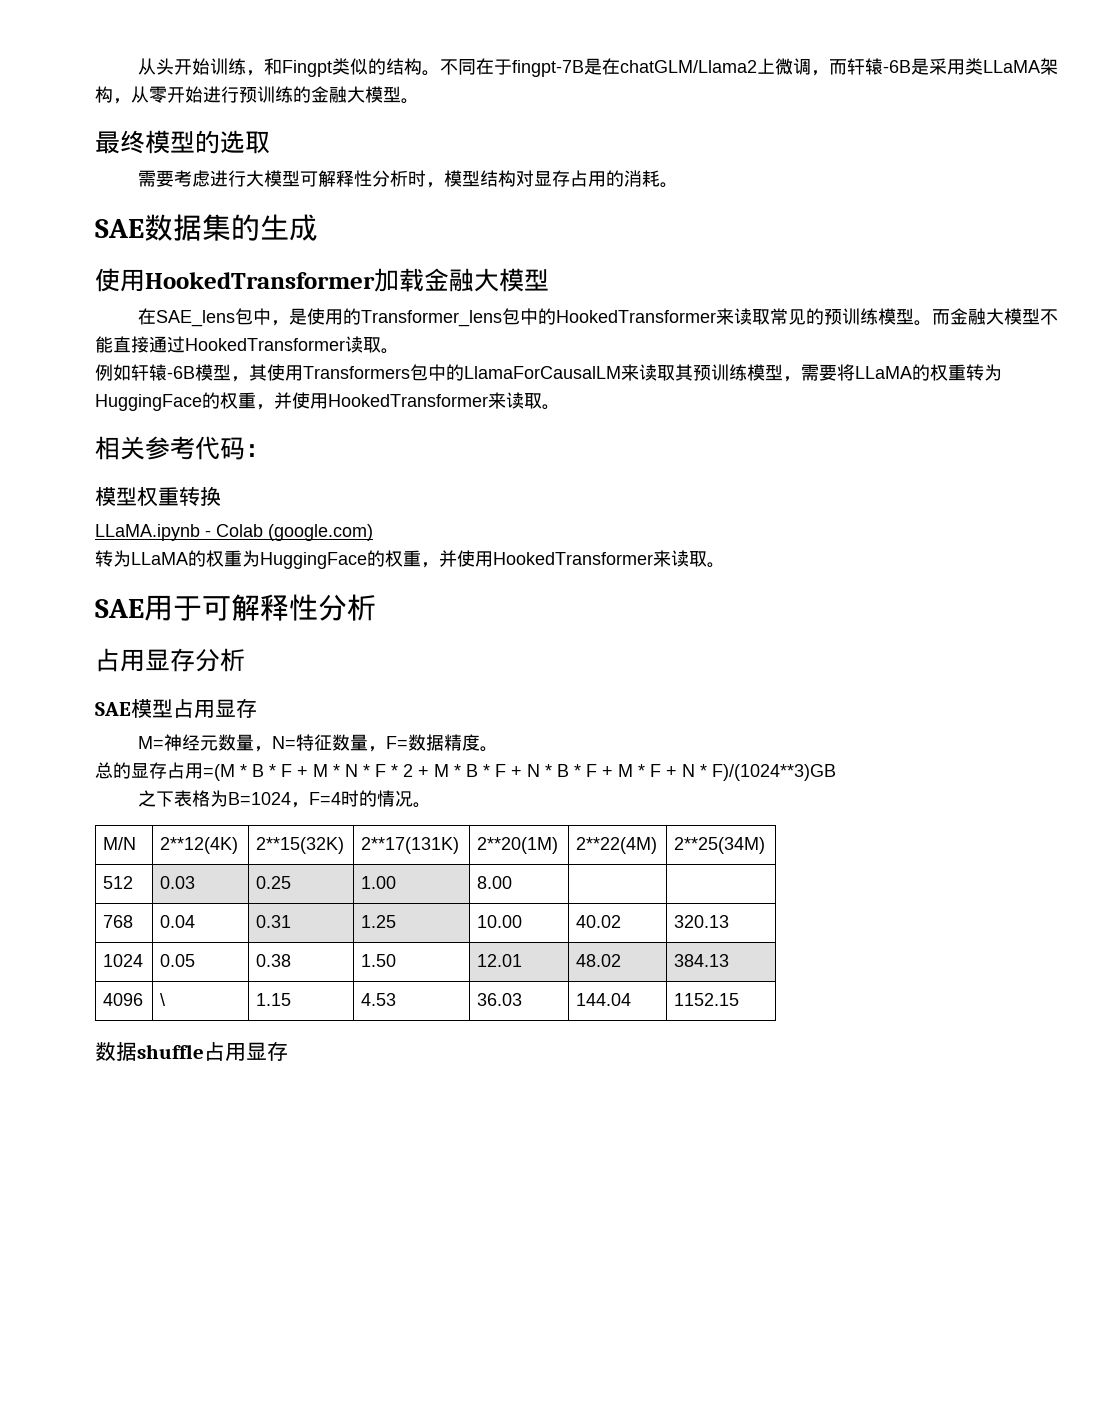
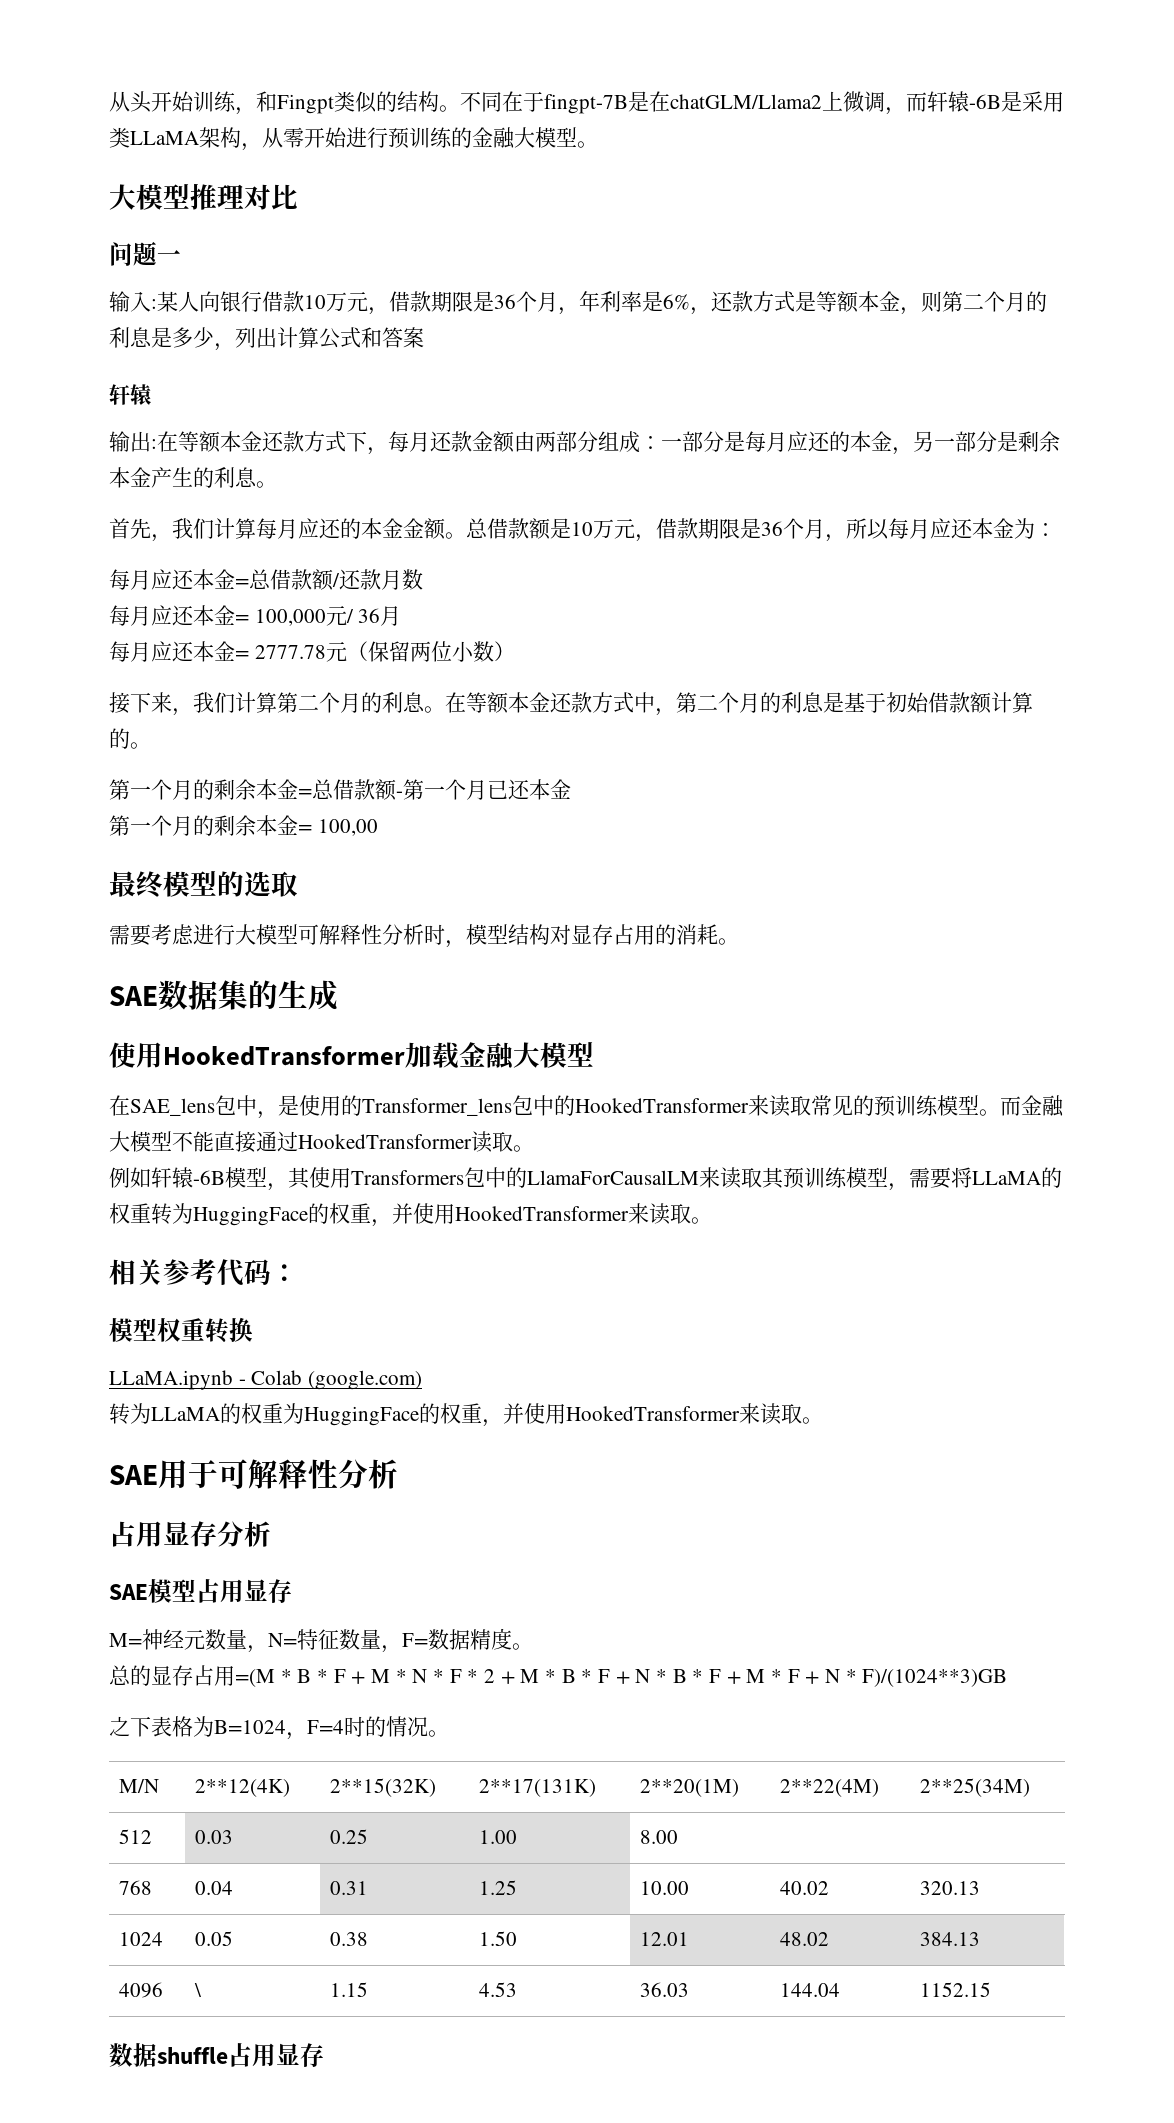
(419, 101) none -> [109,183,298,210] [109,241,181,266] [109,291,1047,315] [109,327,424,351] [109,384,151,406] [109,431,1060,455] [109,467,277,488] [109,518,1056,542] [109,569,423,591] [109,605,402,626] [109,641,515,662] [109,692,1033,716] [109,728,151,749] [109,779,571,801] [109,815,378,836] // 大模型推理对比 // 问题一 // 输入:某人向银行借款10万元，借款期限是36个月，年利率是6%，还款方式是等额本金，则第二个月的利息是多少，列出计算公式和答案 // 轩辕 // 输出:在等额本金还款方式下，每月还款金额由两部分组成：一部分是每月应还的本金，另一部分是剩余本金产生的利息。 // 首先，我们计算每月应还的本金金额。总借款额是10万元，借款期限是36个月，所以每月应还本金为： // 每月应还本金=总借款额/还款月数 // 每月应还本金= 100,000元/ 36月 // 每月应还本金= 2777.78元（保留两位小数） // 接下来，我们计算第二个月的利息。在等额本金还款方式中，第二个月的利息是基于初始借款额计算的。 // 第一个月的剩余本金=总借款额-第一个月已还本金 // 第一个月的剩余本金= 100,00

